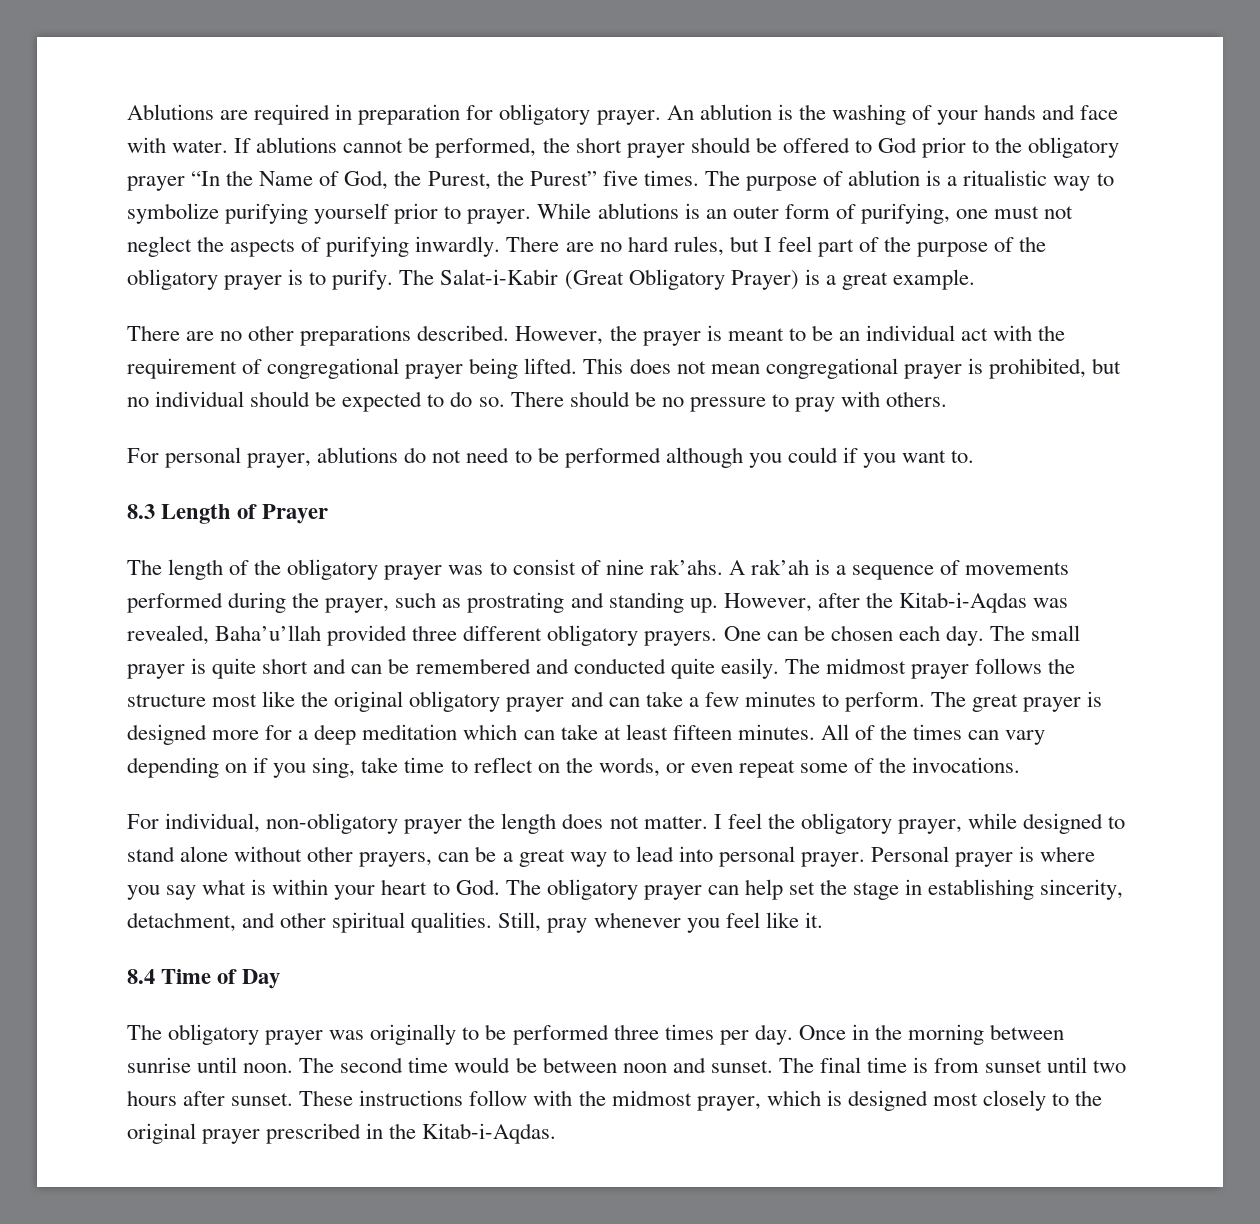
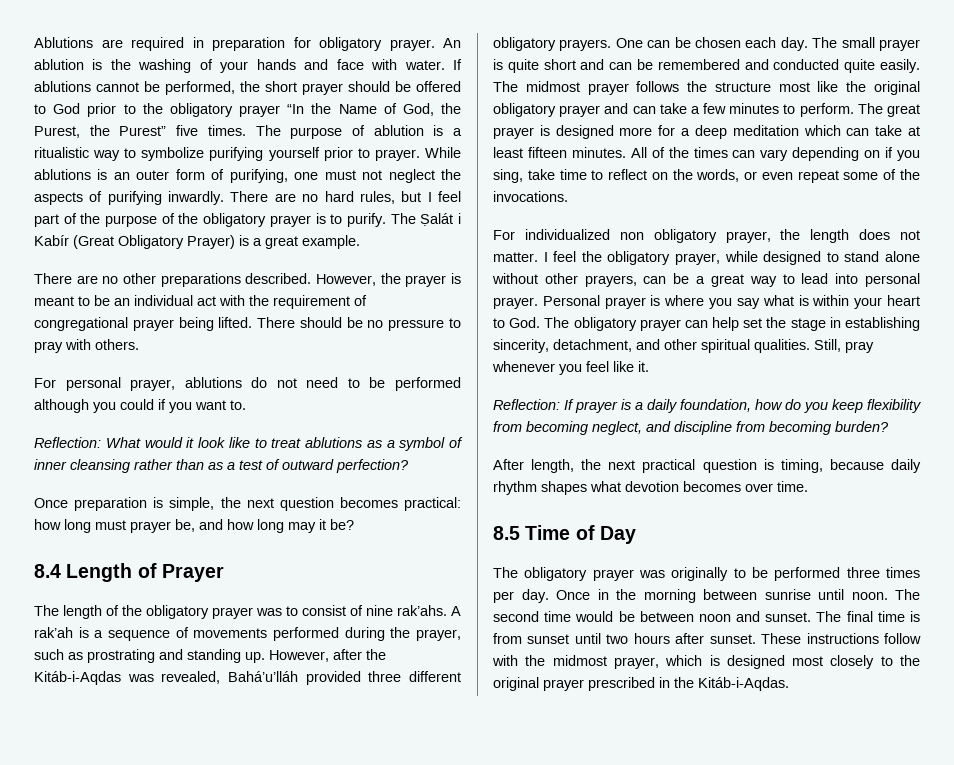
[440,269,559,285] Salat-i-Kabir -> [420,213,461,226] [34,235,69,246] Ṣalát i Kabír
[583,358,1122,379] [127,391,505,412] This does not mean congregational prayer is prohibited, but no individual should be expected to do so. -> (253, 322) none
[127,504,155,519] 8.3 -> [34,437,463,451] [34,459,409,473] [34,497,461,511] [34,519,354,533] [34,564,61,578] Reflection: What would it look like to treat ablutions as a symbol of inner cleansing rather than as a test of outward perfection? // Once preparation is simple, the next question becomes practical: how long must prayer be, and how long may it be? // 8.4
[898,592,1027,613] Kitab-i-Aqdas -> [34,671,121,685] Kitáb-i-Aqdas
[215,625,322,641] Baha’u’llah -> [228,671,298,682] Bahá’u’lláh
[165,813,463,834] individual, non-obligatory prayer -> [524,229,771,243] individualized non obligatory prayer,
[127,969,155,984] 8.4 -> [493,399,921,413] [493,421,889,435] [493,459,921,473] [493,481,808,495] [493,526,520,540] Reflection: If prayer is a daily foundation, how do you keep flexibility from becoming neglect, and discipline from becoming burden? // After length, the next practical question is timing, because daily rhythm shapes what devotion becomes over time. // 8.5
[422,1123,557,1144] Kitab-i-Aqdas. -> [698,677,789,691] Kitáb-i-Aqdas.

